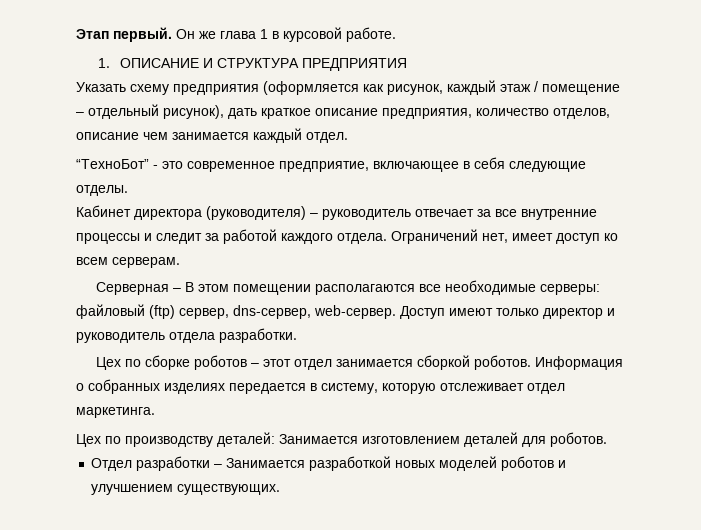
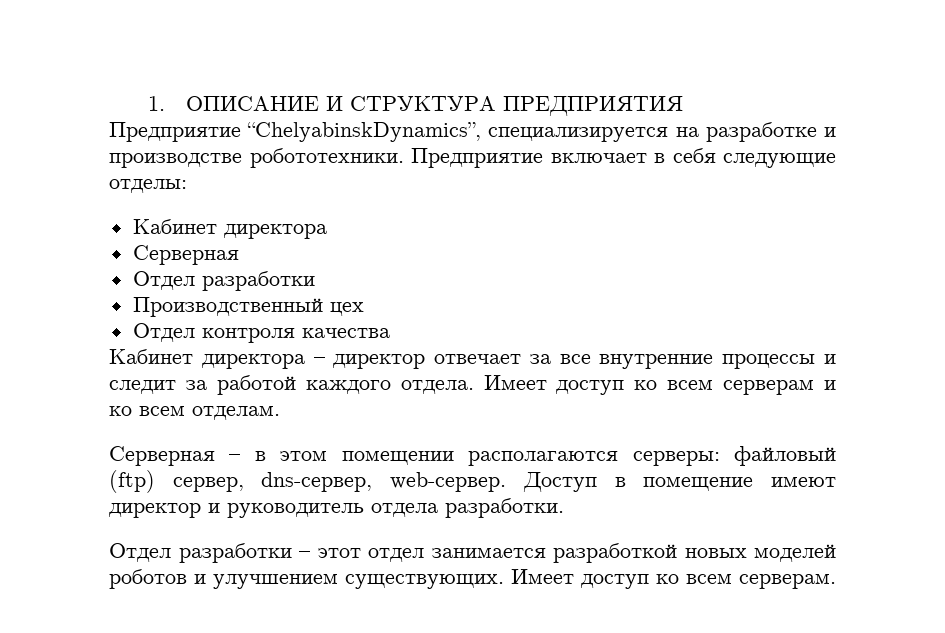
[76,27,396,42] Этап первый. Он же глава 1 в курсовой работе. // -> (147, 103) none
[76,80,620,95] [76,104,610,119] [76,128,348,143] [76,159,459,172] Указать схему предприятия (оформляется как рисунок, каждый этаж / помещение – отдельный рисунок), дать краткое описание предприятия, количество отделов, описание чем занимается каждый отдел. // “ТехноБот” - это современное предприятие, включающее -> [109,122,837,142] [109,148,647,168] Предприятие “ChelyabinskDynamics”, специализируется на разработке и производстве робототехники. Предприятие включает
[76,185,128,196] [76,205,411,220] отделы. // Кабинет директора (руководителя) – руководитель -> [109,179,187,193] [132,219,327,239] [132,245,239,265] [132,271,315,291] [132,297,364,317] [132,323,390,343] [109,349,426,369] отделы: // Кабинет директора // Серверная // Отдел разработки // Производственный цех // Отдел контроля качества // Кабинет директора – директор
[391,229,618,244] [76,257,180,268] Ограничений нет, имеет доступ ко всем серверам. -> [483,375,836,395] [109,406,280,420] Имеет доступ ко всем серверам и ко всем отделам.
[184,282,194,292] В -> [254,451,266,461] в
[418,280,536,295] все необходимые -> (619, 458) none
[449,308,539,316] имеют только -> [614,477,836,491] в помещение имеют
[95,355,623,370] [76,379,565,394] [76,407,155,418] [76,432,607,447] [91,456,306,471] Цех по сборке роботов – этот отдел занимается сборкой роботов. Информация о собранных изделиях передается в систему, которую отслеживает отдел маркетинга. // Цех по производству деталей: Занимается изготовлением деталей для роботов. // Отдел разработки – Занимается -> [109,543,546,563] Отдел разработки – этот отдел занимается
(281, 489) none -> [511,569,836,589] Имеет доступ ко всем серверам.

